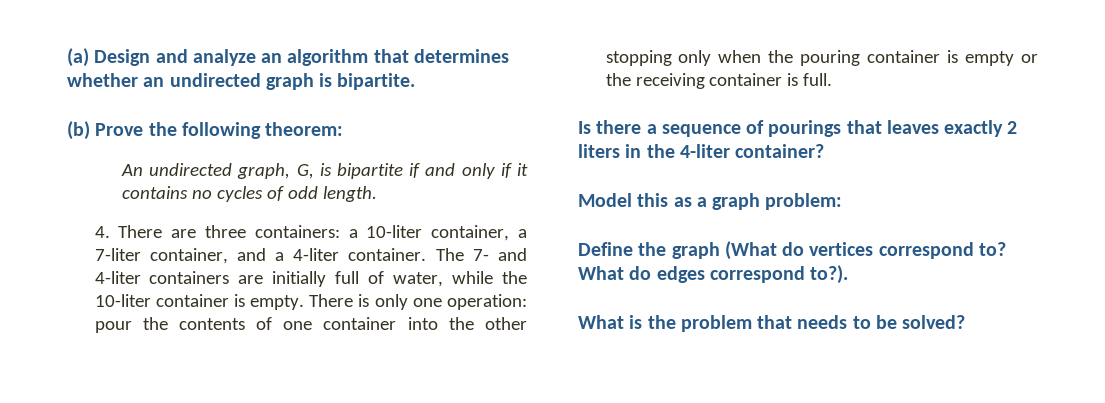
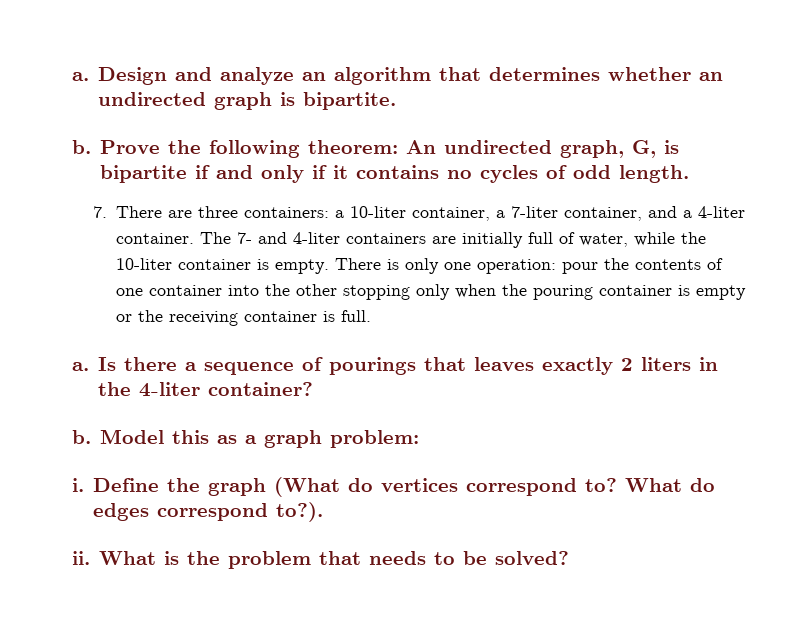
[67,48,89,67] (a) -> [72,72,89,81] a.
[67,121,90,140] (b) -> [72,140,91,154] b.
(344, 129) // -> (398, 147) none
[94,226,110,238] 4. -> [93,206,108,218] 7.
(833, 79) none -> [72,362,89,371] a.
(825, 151) none -> [72,430,91,444] b.
(843, 201) none -> [72,478,84,492] i.
(849, 274) none -> [72,551,90,565] ii.

